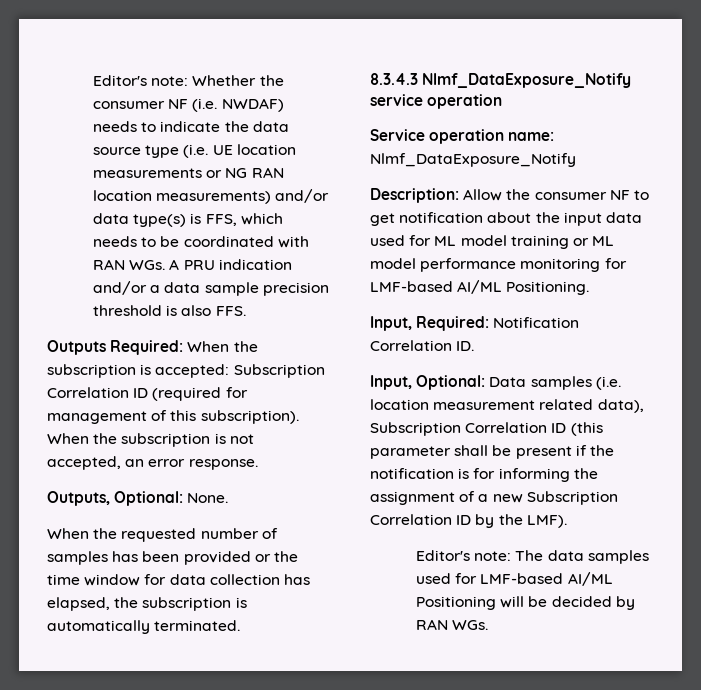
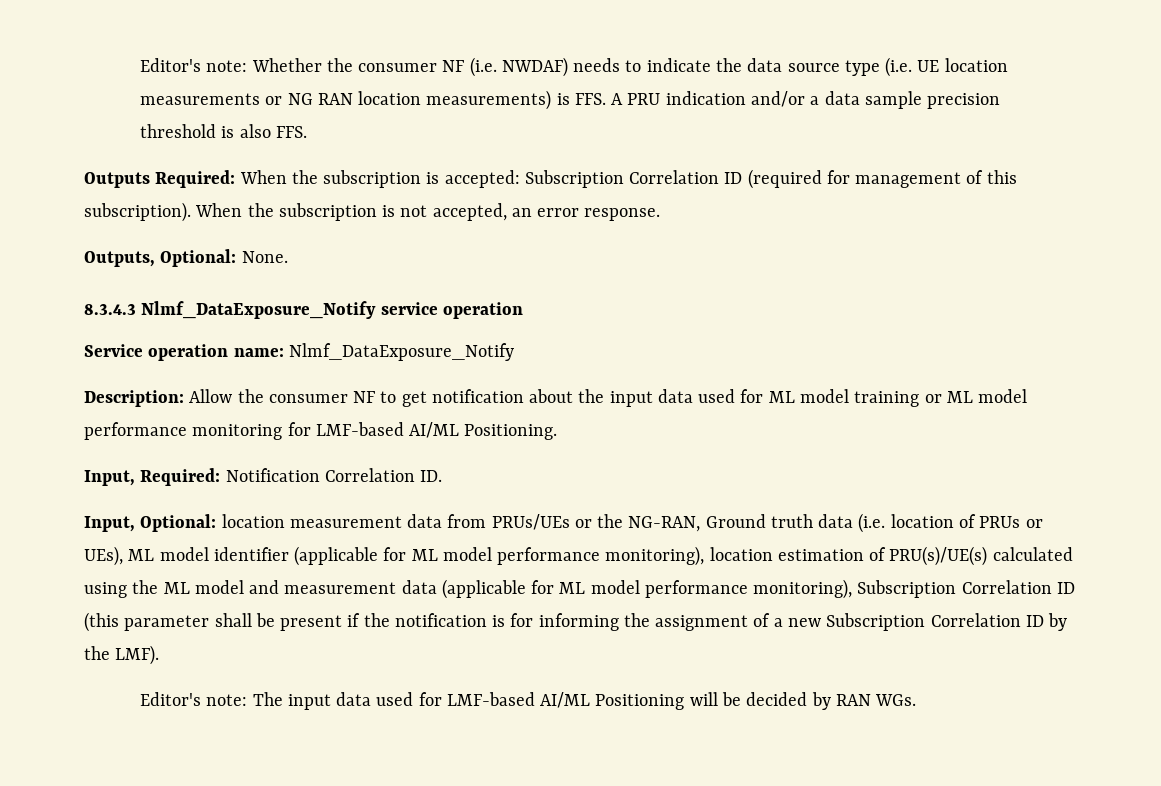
[275,189,330,203] [93,213,283,227] [93,236,309,248] [93,259,166,270] and/or data type(s) is FFS, which needs to be coordinated with RAN WGs. -> [556,93,606,105] is FFS.
[47,528,278,542] [47,551,298,565] [47,574,310,586] [47,597,247,611] [47,620,241,634] // When the requested number of samples has been provided or the time window for data collection has elapsed, the subscription is automatically terminated. -> (288, 257) none
[489,376,621,390] [370,399,644,413] Data samples (i.e. location measurement related data), -> [221,513,1043,533] [84,546,1073,566] [84,579,853,599] location measurement data from PRUs/UEs or the NG-RAN, Ground truth data (i.e. location of PRUs or UEs), ML model identifier (applicable for ML model performance monitoring), location estimation of PRU(s)/UE(s) calculated using the ML model and measurement data (applicable for ML model performance monitoring),
[547,550,649,564] data samples -> [287,692,372,710] input data

